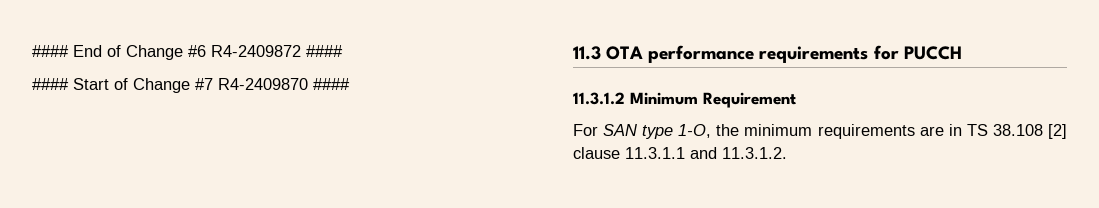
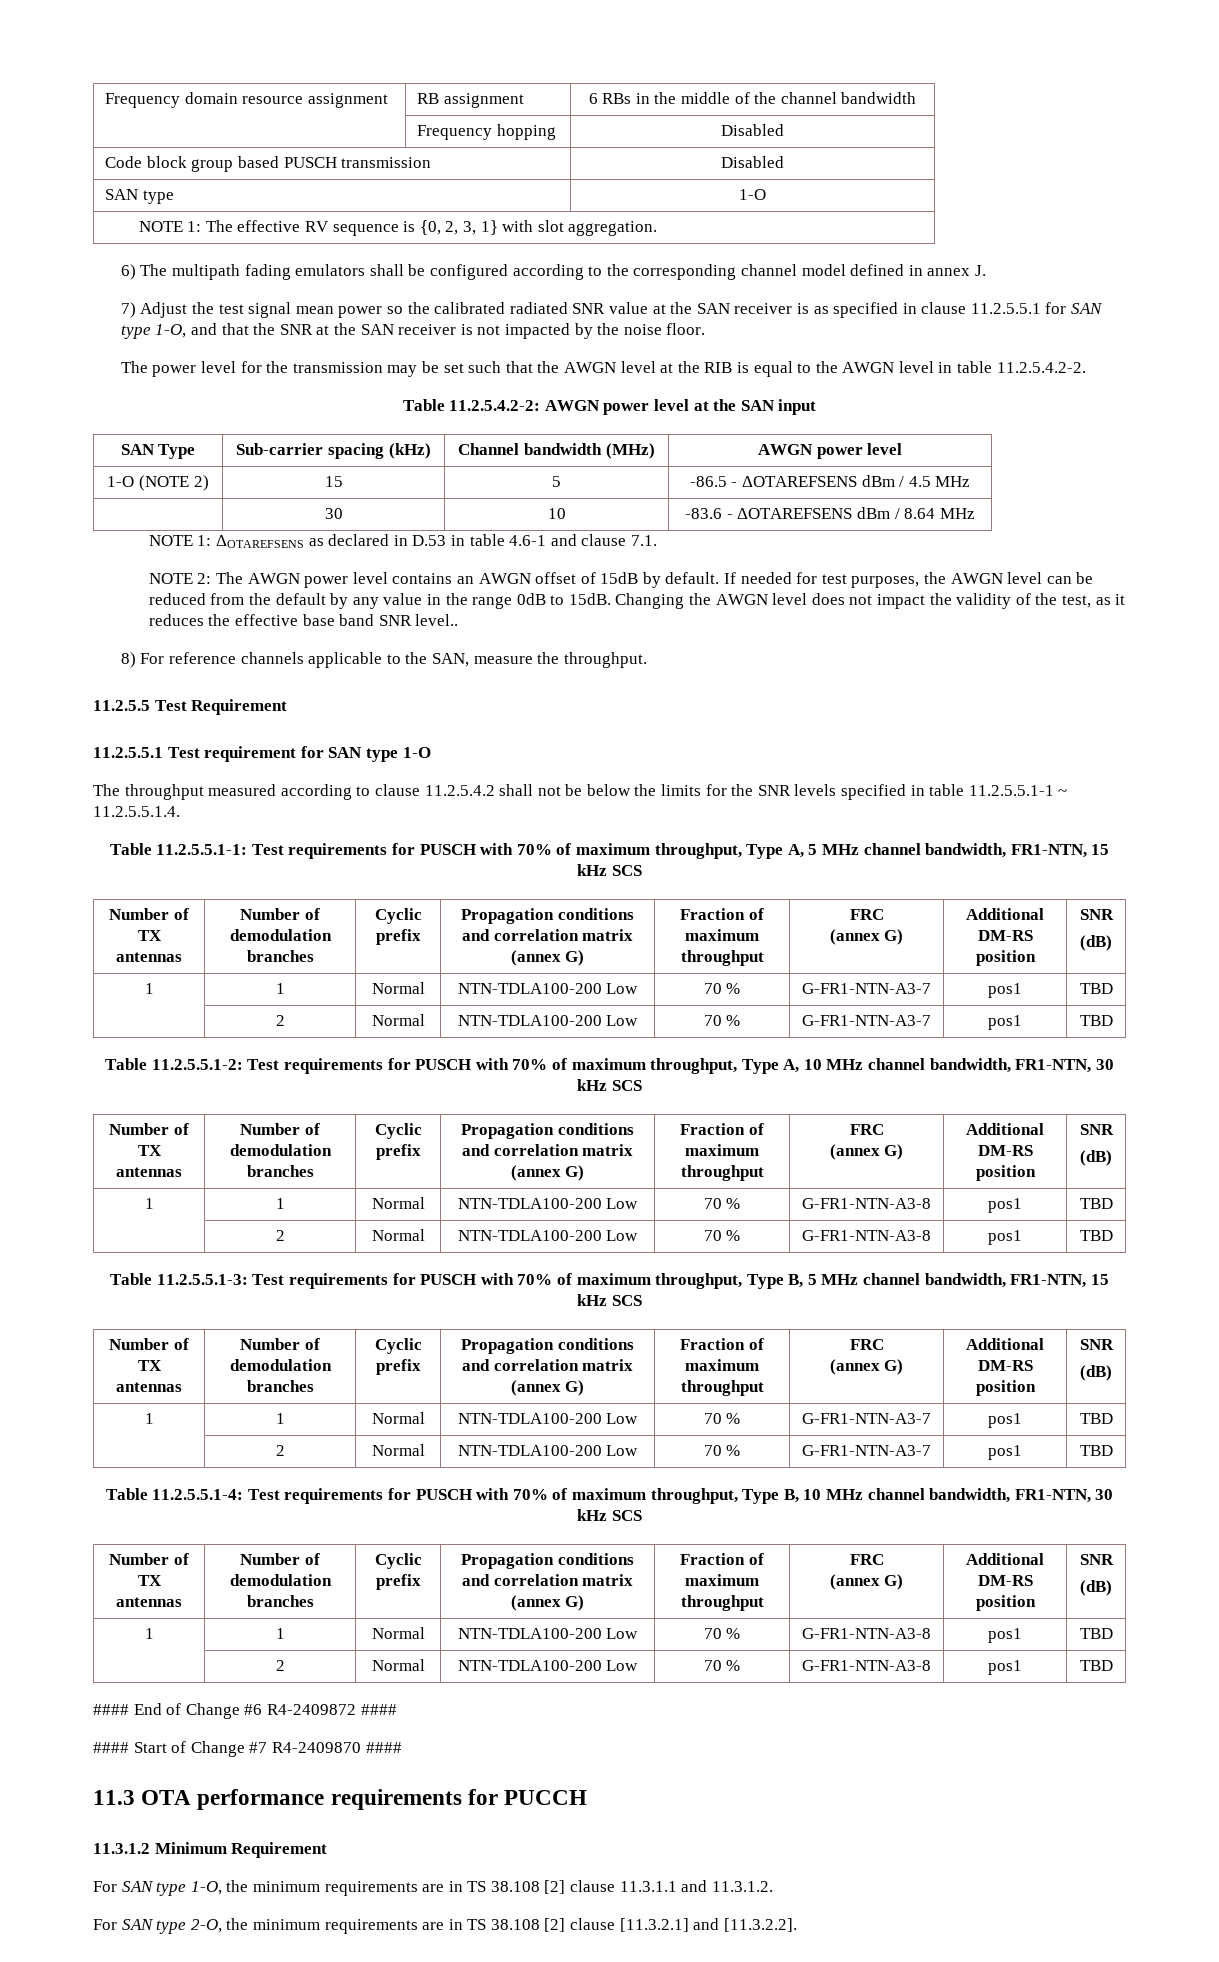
(32, 51) none -> [105,92,388,108] [417,93,524,108] [588,92,917,104] [417,124,556,140] [721,124,784,136] [105,156,432,172] [721,156,784,168] [105,189,174,204] [739,189,766,200] [138,220,658,236] [120,264,986,280] [120,302,1104,318] [120,323,706,339] [120,361,1086,377] [402,399,817,415] [120,444,196,459] [236,443,431,459] [458,443,655,459] [757,443,903,459] [107,475,209,491] [324,476,343,487] [552,476,561,487] [689,475,971,487] [324,508,343,519] [547,508,566,519] [685,507,975,519] [148,534,657,548] [148,572,1094,588] [148,593,1126,609] [148,614,459,626] [120,652,647,668] [93,699,288,715] [93,746,431,762] [93,784,1068,800] [93,806,180,817] [109,843,1110,859] [577,864,642,876] [109,908,189,920] [137,930,162,941] [116,952,182,962] [240,908,320,920] [229,929,332,941] [246,950,314,962] [374,908,422,924] [375,929,421,945] [461,908,634,924] [461,929,634,941] [510,950,585,966] [680,908,764,920] [685,929,759,941] [680,950,764,966] [849,909,884,920] [829,929,904,945] [966,908,1044,920] [977,930,1033,941] [975,950,1036,966] [1079,909,1114,920] [1080,935,1112,951] [144,983,154,994] [275,983,285,994] [371,982,425,994] [457,983,639,994] [703,983,741,994] [802,983,931,994] [988,983,1022,998] [1079,983,1113,994] [275,1015,285,1026] [371,1014,425,1026] [457,1015,639,1026] [703,1015,741,1026] [802,1015,931,1026] [988,1015,1022,1030] [1079,1015,1113,1026] [105,1058,1114,1074] [577,1079,642,1091] [109,1123,189,1135] [137,1145,162,1156] [116,1167,182,1177] [240,1123,320,1135] [229,1144,332,1156] [246,1165,314,1177] [374,1123,422,1139] [375,1144,421,1160] [461,1123,634,1139] [461,1144,634,1156] [510,1165,585,1181] [680,1123,764,1135] [685,1144,759,1156] [680,1165,764,1181] [849,1124,884,1135] [829,1144,904,1160] [966,1123,1044,1135] [977,1145,1033,1156] [975,1165,1036,1181] [1079,1124,1114,1135] [1080,1150,1112,1166] [144,1198,154,1209] [275,1198,285,1209] [371,1197,425,1209] [457,1198,639,1209] [703,1198,741,1209] [802,1198,931,1209] [988,1198,1022,1213] [1079,1198,1113,1209] [275,1230,285,1241] [371,1229,425,1241] [457,1230,639,1241] [703,1230,741,1241] [802,1230,931,1241] [988,1230,1022,1245] [1079,1230,1113,1241] [110,1273,1109,1289] [577,1294,642,1306] [109,1338,189,1350] [137,1360,162,1371] [116,1382,182,1392] [240,1338,320,1350] [229,1359,332,1371] [246,1380,314,1392] [374,1338,422,1354] [375,1359,421,1375] [461,1338,634,1354] [461,1359,634,1371] [510,1380,585,1396] [680,1338,764,1350] [685,1359,759,1371] [680,1380,764,1396] [849,1339,884,1350] [829,1359,904,1375] [966,1338,1044,1350] [977,1360,1033,1371] [975,1380,1036,1396] [1079,1339,1114,1350] [1080,1365,1112,1381] [144,1413,154,1424] [275,1413,285,1424] [371,1412,425,1424] [457,1413,639,1424] [703,1413,741,1424] [802,1413,931,1424] [988,1413,1022,1428] [1079,1413,1113,1424] [275,1445,285,1456] [371,1444,425,1456] [457,1445,639,1456] [703,1445,741,1456] [802,1445,931,1456] [988,1445,1022,1460] [1079,1445,1113,1456] [105,1488,1114,1504] [577,1509,642,1521] [109,1553,189,1565] [137,1575,162,1586] [116,1597,182,1607] [240,1553,320,1565] [229,1574,332,1586] [246,1595,314,1607] [374,1553,422,1569] [375,1574,421,1590] [461,1553,634,1569] [461,1574,634,1586] [510,1595,585,1611] [680,1553,764,1565] [685,1574,759,1586] [680,1595,764,1611] [849,1554,884,1565] [829,1574,904,1590] [966,1553,1044,1565] [977,1575,1033,1586] [975,1595,1036,1611] [1079,1554,1114,1565] [1080,1580,1112,1596] [144,1628,154,1639] [275,1628,285,1639] [371,1627,425,1639] [457,1628,639,1639] [703,1628,741,1639] [802,1628,931,1639] [988,1628,1022,1643] [1079,1628,1113,1639] [275,1660,285,1671] [371,1659,425,1671] [457,1660,639,1671] [703,1660,741,1671] [802,1660,931,1671] [988,1660,1022,1675] [1079,1660,1113,1671] Frequency domain resource assignment | RB assignment | 6 RBs in the middle of the channel bandwidth // | Frequency hopping | Disabled // Code block group based PUSCH transmission | Disabled // SAN type | 1-O // NOTE 1: The effective RV sequence is {0, 2, 3, 1} with slot aggregation. // 6) The multipath fading emulators shall be configured according to the corresponding channel model defined in annex J. // 7) Adjust the test signal mean power so the calibrated radiated SNR value at the SAN receiver is as specified in clause 11.2.5.5.1 for SAN type 1-O, and that the SNR at the SAN receiver is not impacted by the noise floor. // The power level for the transmission may be set such that the AWGN level at the RIB is equal to the AWGN level in table 11.2.5.4.2-2. // Table 11.2.5.4.2-2: AWGN power level at the SAN input // SAN Type | Sub-carrier spacing (kHz) | Channel bandwidth (MHz) | AWGN power level // 1-O (NOTE 2) | 15 | 5 | -86.5 - ΔOTAREFSENS dBm / 4.5 MHz // | 30 | 10 | -83.6 - ΔOTAREFSENS dBm / 8.64 MHz // NOTE 1: ΔOTAREFSENS as declared in D.53 in table 4.6-1 and clause 7.1. // NOTE 2: The AWGN power level contains an AWGN offset of 15dB by default. If needed for test purposes, the AWGN level can be reduced from the default by any value in the range 0dB to 15dB. Changing the AWGN level does not impact the validity of the test, as it reduces the effective base band SNR level.. // 8) For reference channels applicable to the SAN, measure the throughput. // 11.2.5.5 Test Requirement // 11.2.5.5.1 Test requirement for SAN type 1-O // The throughput measured according to clause 11.2.5.4.2 shall not be below the limits for the SNR levels specified in table 11.2.5.5.1-1 ~ 11.2.5.5.1.4. // Table 11.2.5.5.1-1: Test requirements for PUSCH with 70% of maximum throughput, Type A, 5 MHz channel bandwidth, FR1-NTN, 15 kHz SCS // Number of TX antennas | Number of demodulation branches | Cyclic prefix | Propagation conditions and correlation matrix (annex G) | Fraction of maximum throughput | FRC // (annex G) | Additional DM-RS position | SNR // (dB) // 1 | 1 | Normal | NTN-TDLA100-200 Low | 70 % | G-FR1-NTN-A3-7 | pos1 | TBD // | 2 | Normal | NTN-TDLA100-200 Low | 70 % | G-FR1-NTN-A3-7 | pos1 | TBD // Table 11.2.5.5.1-2: Test requirements for PUSCH with 70% of maximum throughput, Type A, 10 MHz channel bandwidth, FR1-NTN, 30 kHz SCS // Number of TX antennas | Number of demodulation branches | Cyclic prefix | Propagation conditions and correlation matrix (annex G) | Fraction of maximum throughput | FRC // (annex G) | Additional DM-RS position | SNR // (dB) // 1 | 1 | Normal | NTN-TDLA100-200 Low | 70 % | G-FR1-NTN-A3-8 | pos1 | TBD // | 2 | Normal | NTN-TDLA100-200 Low | 70 % | G-FR1-NTN-A3-8 | pos1 | TBD // Table 11.2.5.5.1-3: Test requirements for PUSCH with 70% of maximum throughput, Type B, 5 MHz channel bandwidth, FR1-NTN, 15 kHz SCS // Number of TX antennas | Number of demodulation branches | Cyclic prefix | Propagation conditions and correlation matrix (annex G) | Fraction of maximum throughput | FRC // (annex G) | Additional DM-RS position | SNR // (dB) // 1 | 1 | Normal | NTN-TDLA100-200 Low | 70 % | G-FR1-NTN-A3-7 | pos1 | TBD // | 2 | Normal | NTN-TDLA100-200 Low | 70 % | G-FR1-NTN-A3-7 | pos1 | TBD // Table 11.2.5.5.1-4: Test requirements for PUSCH with 70% of maximum throughput, Type B, 10 MHz channel bandwidth, FR1-NTN, 30 kHz SCS // Number of TX antennas | Number of demodulation branches | Cyclic prefix | Propagation conditions and correlation matrix (annex G) | Fraction of maximum throughput | FRC // (annex G) | Additional DM-RS position | SNR // (dB) // 1 | 1 | Normal | NTN-TDLA100-200 Low | 70 % | G-FR1-NTN-A3-8 | pos1 | TBD // | 2 | Normal | NTN-TDLA100-200 Low | 70 % | G-FR1-NTN-A3-8 | pos1 | TBD //
(787, 153) none -> [93,1918,797,1934] // For SAN type 2-O, the minimum requirements are in TS 38.108 [2] clause [11.3.2.1] and [11.3.2.2].

